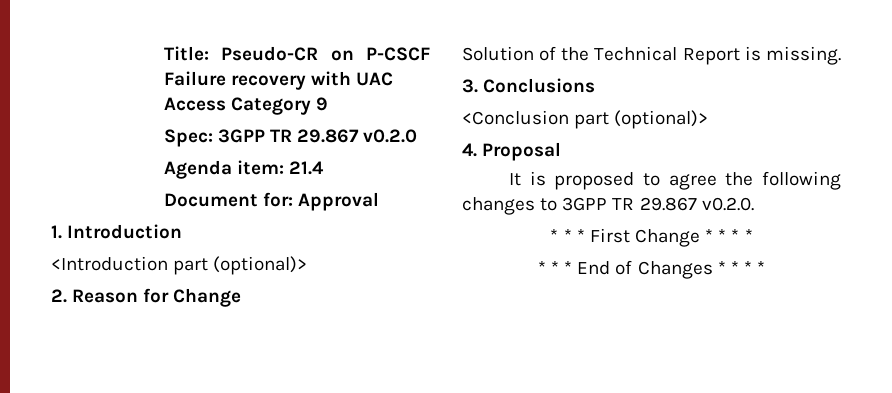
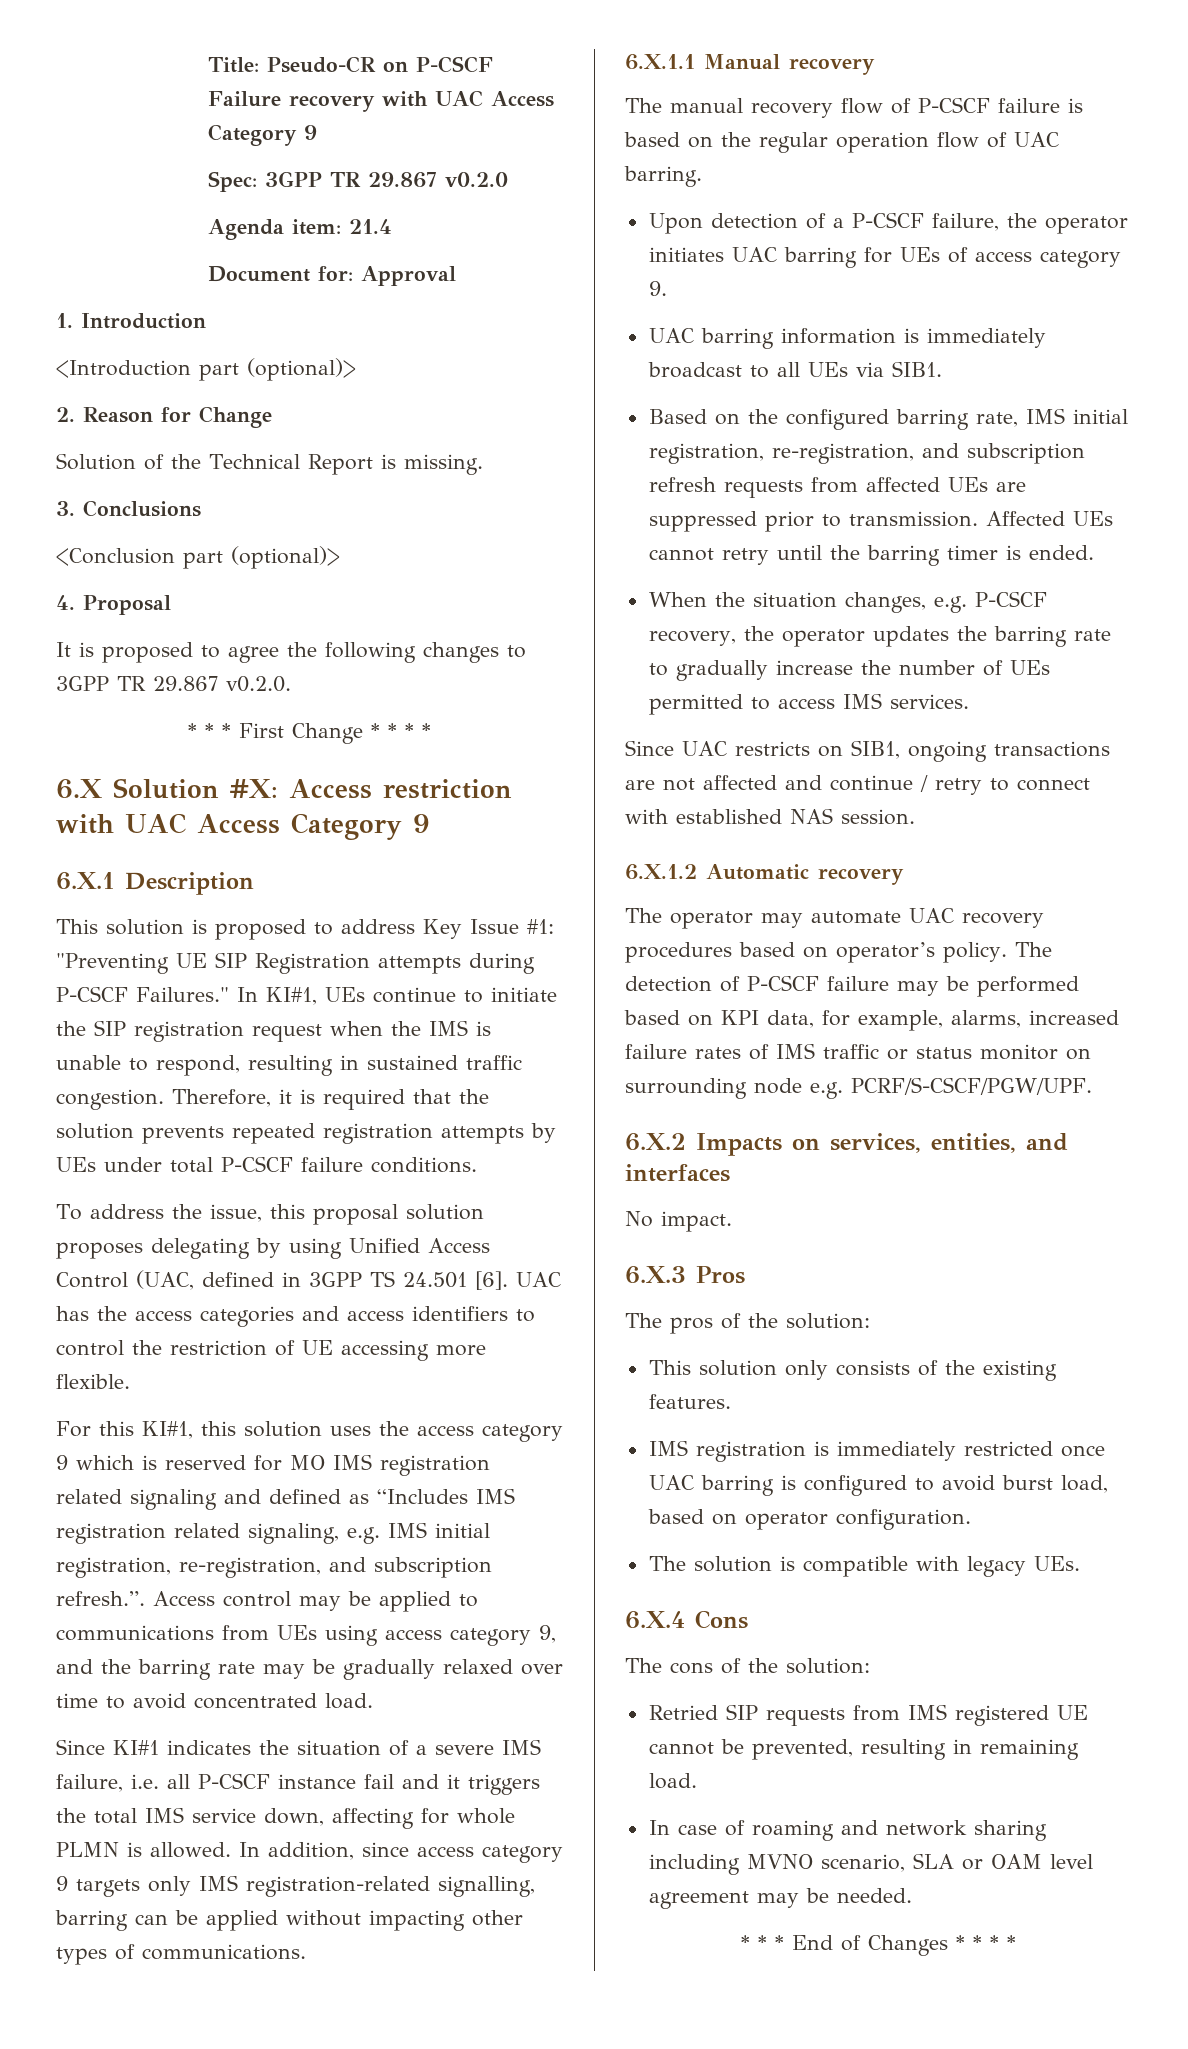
(753, 235) none -> [56,778,512,799] [56,813,430,840] [56,872,254,895] [56,919,554,940] [56,952,535,974] [56,986,557,1005] [56,1020,491,1042] [56,1055,522,1076] [56,1089,489,1110] [56,1123,556,1144] [56,1156,477,1173] [56,1204,484,1225] [56,1238,490,1259] [56,1270,561,1290] [56,1306,535,1327] [56,1340,486,1361] [56,1374,130,1389] [56,1421,563,1442] [56,1454,490,1476] [56,1488,515,1510] [56,1522,490,1544] [56,1557,492,1578] [56,1591,478,1612] [56,1625,556,1646] [56,1659,563,1680] [56,1693,373,1709] [56,1739,541,1756] [56,1773,540,1795] [56,1807,515,1829] [56,1842,563,1863] [56,1875,535,1897] [55,1910,523,1931] [56,1944,306,1965] [625,54,875,75] [625,97,1083,118] [624,132,1059,153] [624,166,702,187] [648,212,1128,234] [648,247,1121,268] [648,281,667,296] [648,328,1046,349] [647,361,942,378] [648,408,1128,430] [648,443,1085,464] [648,477,1026,498] [648,511,1113,532] [648,545,1094,566] [648,591,1047,613] [648,626,1111,647] [648,660,1050,681] [648,693,969,715] [625,740,1110,762] [625,775,1090,795] [625,808,915,825] [625,864,904,885] [625,908,1044,929] [625,942,1052,963] [625,975,1079,997] [624,1010,1119,1031] [625,1043,1091,1060] [625,1077,1092,1099] [625,1133,1068,1156] [625,1164,730,1182] [625,1211,732,1232] [625,1266,745,1284] [625,1313,870,1334] [648,1360,1057,1381] [648,1394,731,1409] [648,1440,1105,1462] [648,1475,1108,1496] [647,1509,971,1530] [648,1556,1080,1577] [625,1610,748,1629] [625,1658,870,1674] [648,1704,1088,1726] [648,1739,1079,1760] [648,1773,697,1789] [648,1820,1047,1841] [648,1853,1093,1875] [648,1888,912,1909] // 6.X Solution #X: Access restriction with UAC Access Category 9 // 6.X.1 Description // This solution is proposed to address Key Issue #1: "Preventing UE SIP Registration attempts during P-CSCF Failures." In KI#1, UEs continue to initiate the SIP registration request when the IMS is unable to respond, resulting in sustained traffic congestion. Therefore, it is required that the solution prevents repeated registration attempts by UEs under total P-CSCF failure conditions. // To address the issue, this proposal solution proposes delegating by using Unified Access Control (UAC, defined in 3GPP TS 24.501 [6]. UAC has the access categories and access identifiers to control the restriction of UE accessing more flexible. // For this KI#1, this solution uses the access category 9 which is reserved for MO IMS registration related signaling and defined as “Includes IMS registration related signaling, e.g. IMS initial registration, re-registration, and subscription refresh.”. Access control may be applied to communications from UEs using access category 9, and the barring rate may be gradually relaxed over time to avoid concentrated load. // Since KI#1 indicates the situation of a severe IMS failure, i.e. all P-CSCF instance fail and it triggers the total IMS service down, affecting for whole PLMN is allowed. In addition, since access category 9 targets only IMS registration-related signalling, barring can be applied without impacting other types of communications. // 6.X.1.1 Manual recovery // The manual recovery flow of P-CSCF failure is based on the regular operation flow of UAC barring. // Upon detection of a P-CSCF failure, the operator initiates UAC barring for UEs of access category 9. // UAC barring information is immediately broadcast to all UEs via SIB1. // Based on the configured barring rate, IMS initial registration, re-registration, and subscription refresh requests from affected UEs are suppressed prior to transmission. Affected UEs cannot retry until the barring timer is ended. // When the situation changes, e.g. P-CSCF recovery, the operator updates the barring rate to gradually increase the number of UEs permitted to access IMS services. // Since UAC restricts on SIB1, ongoing transactions are not affected and continue / retry to connect with established NAS session. // 6.X.1.2 Automatic recovery // The operator may automate UAC recovery procedures based on operator’s policy. The detection of P-CSCF failure may be performed based on KPI data, for example, alarms, increased failure rates of IMS traffic or status monitor on surrounding node e.g. PCRF/S-CSCF/PGW/UPF. // 6.X.2 Impacts on services, entities, and interfaces // No impact. // 6.X.3 Pros // The pros of the solution: // This solution only consists of the existing features. // IMS registration is immediately restricted once UAC barring is configured to avoid burst load, based on operator configuration. // The solution is compatible with legacy UEs. // 6.X.4 Cons // The cons of the solution: // Retried SIP requests from IMS registered UE cannot be prevented, resulting in remaining load. // In case of roaming and network sharing including MVNO scenario, SLA or OAM level agreement may be needed.

